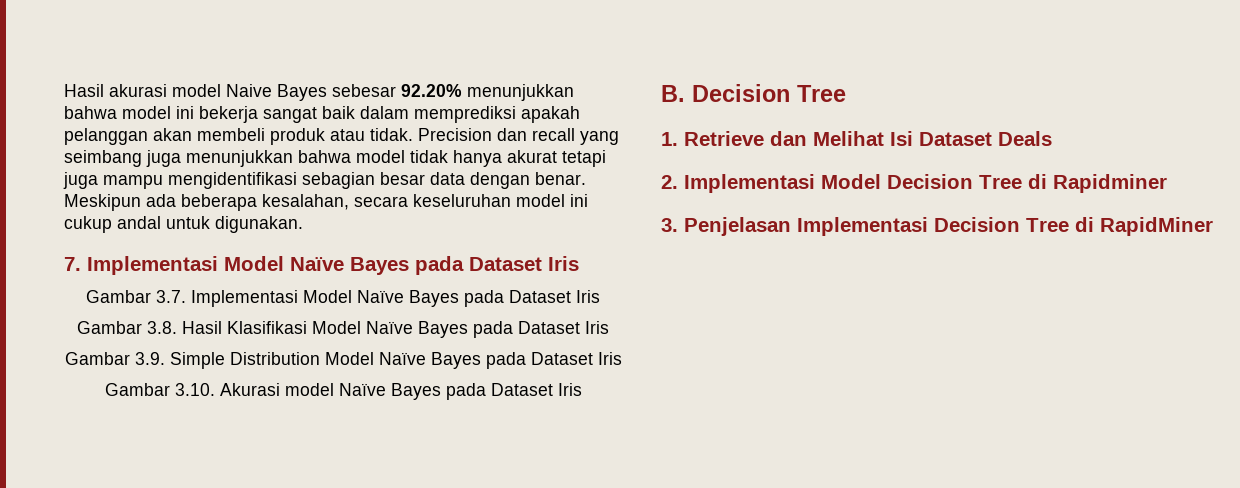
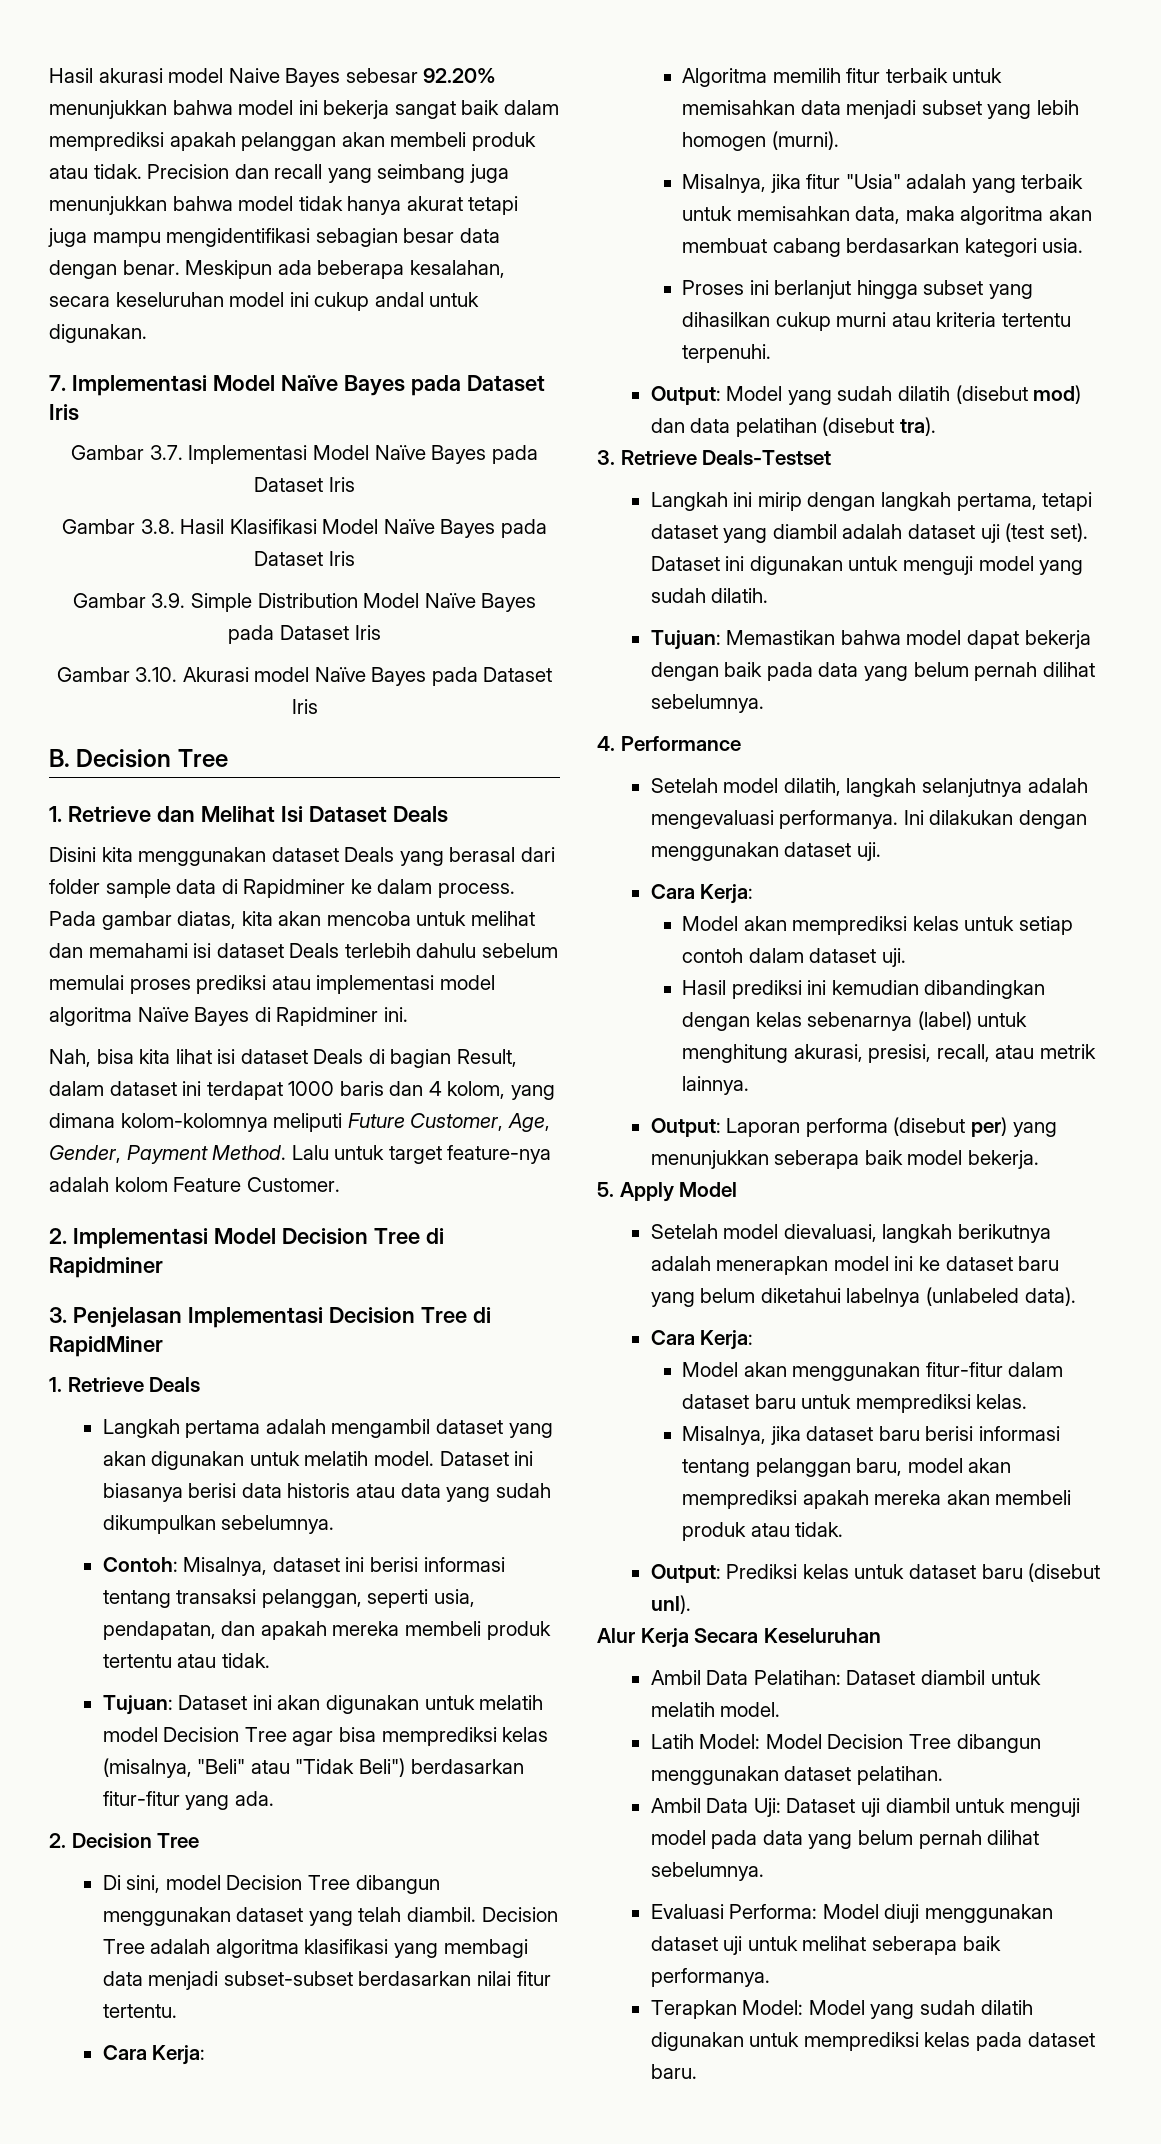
(1052, 138) none -> [49,847,555,866] [49,879,515,898] [49,911,535,930] [49,943,558,958] [49,975,495,994] [49,1007,408,1026] [49,1049,517,1068] [49,1081,555,1100] [49,1113,550,1132] [49,1145,552,1164] [49,1177,340,1192] // Disini kita menggunakan dataset Deals yang berasal dari folder sample data di Rapidminer ke dalam process. Pada gambar diatas, kita akan mencoba untuk melihat dan memahami isi dataset Deals terlebih dahulu sebelum memulai proses prediksi atau implementasi model algoritma Naïve Bayes di Rapidminer ini. // Nah, bisa kita lihat isi dataset Deals di bagian Result, dalam dataset ini terdapat 1000 baris dan 4 kolom, yang dimana kolom-kolomnya meliputi Future Customer, Age, Gender, Payment Method. Lalu untuk target feature-nya adalah kolom Feature Customer.
(1213, 226) none -> [49,1377,201,1392] [102,1419,553,1438] [102,1451,534,1470] [102,1483,551,1502] [102,1515,335,1534] [102,1557,505,1576] [102,1589,475,1608] [102,1621,551,1640] [102,1653,270,1668] [102,1695,544,1715] [102,1727,549,1746] [102,1758,524,1778] [102,1791,274,1810] [49,1833,200,1848] [102,1875,440,1894] [102,1907,558,1926] [102,1939,528,1958] [102,1971,551,1990] [102,2004,177,2018] [102,2045,206,2065] [682,68,1003,87] [682,100,1079,119] [682,131,839,151] [682,174,1084,193] [682,206,1092,225] [682,238,1084,257] [682,280,1033,299] [682,312,1071,331] [682,344,772,363] [650,385,1082,405] [650,417,936,437] [597,450,832,465] [650,492,1093,511] [650,523,1088,543] [650,556,1084,575] [650,588,769,603] [650,630,1091,650] [650,662,1095,681] [650,694,764,713] [597,736,741,751] [650,778,1088,797] [650,810,1087,829] [650,842,881,861] [650,884,754,904] [682,916,1073,935] [682,948,906,967] [682,980,1046,999] [682,1011,1028,1031] [682,1044,1096,1063] [682,1076,750,1095] [650,1117,1057,1137] [650,1150,1039,1169] [597,1182,738,1202] [650,1224,1051,1243] [650,1256,1060,1275] [650,1287,1076,1307] [650,1330,754,1350] [682,1362,1064,1381] [682,1394,1028,1413] [682,1426,1060,1445] [682,1458,1012,1477] [682,1490,1072,1509] [682,1522,844,1541] [650,1563,1101,1583] [650,1595,691,1614] [597,1628,881,1648] [650,1670,1041,1685] [650,1702,781,1717] [650,1734,1041,1753] [650,1766,943,1785] [650,1798,1080,1817] [650,1830,1040,1849] [650,1862,764,1881] [650,1904,1053,1923] [650,1936,1001,1955] [650,1968,770,1987] [650,2000,1033,2019] [650,2032,1095,2051] [650,2064,697,2079] // 1. Retrieve Deals // Langkah pertama adalah mengambil dataset yang akan digunakan untuk melatih model. Dataset ini biasanya berisi data historis atau data yang sudah dikumpulkan sebelumnya. // Contoh: Misalnya, dataset ini berisi informasi tentang transaksi pelanggan, seperti usia, pendapatan, dan apakah mereka membeli produk tertentu atau tidak. // Tujuan: Dataset ini akan digunakan untuk melatih model Decision Tree agar bisa memprediksi kelas (misalnya, "Beli" atau "Tidak Beli") berdasarkan fitur-fitur yang ada. // 2. Decision Tree // Di sini, model Decision Tree dibangun menggunakan dataset yang telah diambil. Decision Tree adalah algoritma klasifikasi yang membagi data menjadi subset-subset berdasarkan nilai fitur tertentu. // Cara Kerja: // Algoritma memilih fitur terbaik untuk memisahkan data menjadi subset yang lebih homogen (murni). // Misalnya, jika fitur "Usia" adalah yang terbaik untuk memisahkan data, maka algoritma akan membuat cabang berdasarkan kategori usia. // Proses ini berlanjut hingga subset yang dihasilkan cukup murni atau kriteria tertentu terpenuhi. // Output: Model yang sudah dilatih (disebut mod) dan data pelatihan (disebut tra). // 3. Retrieve Deals-Testset // Langkah ini mirip dengan langkah pertama, tetapi dataset yang diambil adalah dataset uji (test set). Dataset ini digunakan untuk menguji model yang sudah dilatih. // Tujuan: Memastikan bahwa model dapat bekerja dengan baik pada data yang belum pernah dilihat sebelumnya. // 4. Performance // Setelah model dilatih, langkah selanjutnya adalah mengevaluasi performanya. Ini dilakukan dengan menggunakan dataset uji. // Cara Kerja: // Model akan memprediksi kelas untuk setiap contoh dalam dataset uji. // Hasil prediksi ini kemudian dibandingkan dengan kelas sebenarnya (label) untuk menghitung akurasi, presisi, recall, atau metrik lainnya. // Output: Laporan performa (disebut per) yang menunjukkan seberapa baik model bekerja. // 5. Apply Model // Setelah model dievaluasi, langkah berikutnya adalah menerapkan model ini ke dataset baru yang belum diketahui labelnya (unlabeled data). // Cara Kerja: // Model akan menggunakan fitur-fitur dalam dataset baru untuk memprediksi kelas. // Misalnya, jika dataset baru berisi informasi tentang pelanggan baru, model akan memprediksi apakah mereka akan membeli produk atau tidak. // Output: Prediksi kelas untuk dataset baru (disebut unl). // Alur Kerja Secara Keseluruhan // Ambil Data Pelatihan: Dataset diambil untuk melatih model. // Latih Model: Model Decision Tree dibangun menggunakan dataset pelatihan. // Ambil Data Uji: Dataset uji diambil untuk menguji model pada data yang belum pernah dilihat sebelumnya. // Evaluasi Performa: Model diuji menggunakan dataset uji untuk melihat seberapa baik performanya. // Terapkan Model: Model yang sudah dilatih digunakan untuk memprediksi kelas pada dataset baru.

